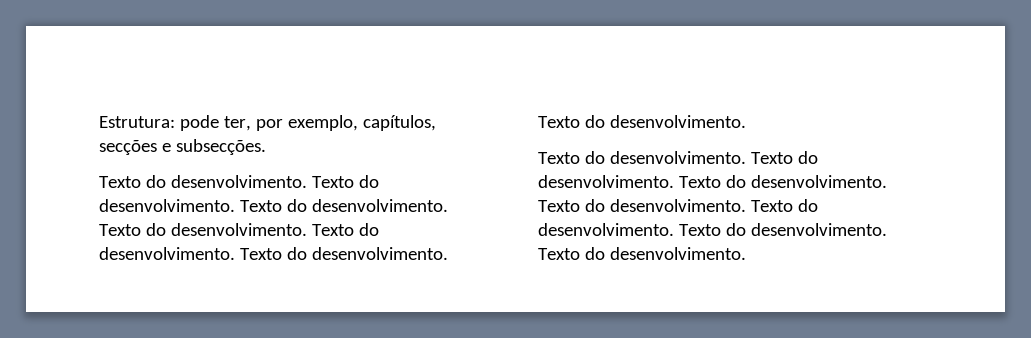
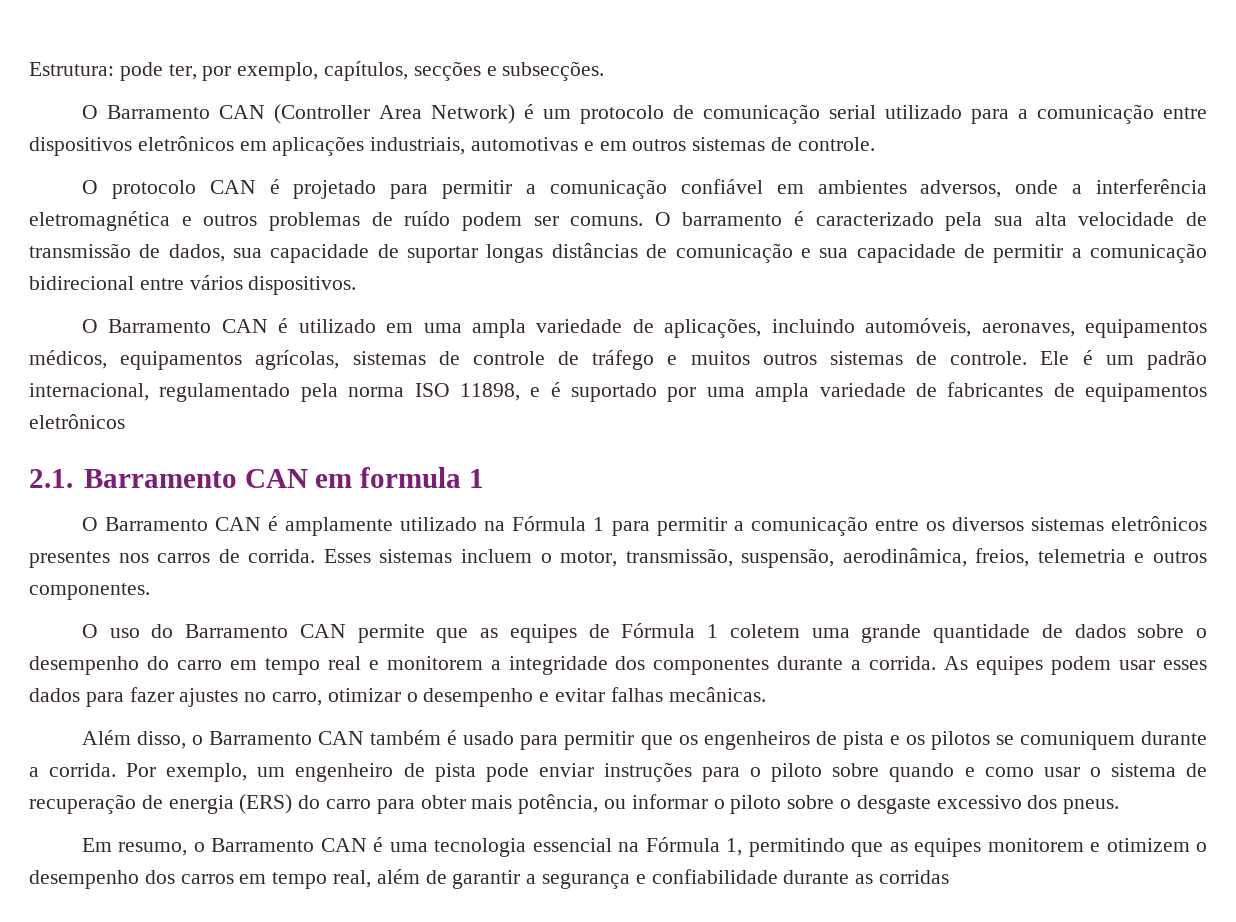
[99,175,379,188] [99,199,448,212] [99,223,379,236] [99,247,448,260] [538,115,746,128] [538,151,818,164] [538,175,887,188] [538,199,818,212] [538,223,887,236] [538,247,746,260] Texto do desenvolvimento. Texto do desenvolvimento. Texto do desenvolvimento. Texto do desenvolvimento. Texto do desenvolvimento. Texto do desenvolvimento. Texto do desenvolvimento. // Texto do desenvolvimento. Texto do desenvolvimento. Texto do desenvolvimento. Texto do desenvolvimento. Texto do desenvolvimento. Texto do desenvolvimento. Texto do desenvolvimento. -> [81,104,1207,124] [29,136,875,156] [81,179,1207,199] [29,211,1207,231] [29,243,1207,263] [29,275,357,295] [81,318,1207,338] [29,350,1207,370] [29,382,1207,402] [29,414,125,429] [29,467,485,488] [81,516,1208,536] [29,548,1207,568] [29,583,150,600] [81,623,1207,643] [29,656,1207,675] [29,687,766,707] [81,730,1207,750] [29,762,1207,782] [29,794,1120,814] [81,837,1207,857] [29,869,950,889] O Barramento CAN (Controller Area Network) é um protocolo de comunicação serial utilizado para a comunicação entre dispositivos eletrônicos em aplicações industriais, automotivas e em outros sistemas de controle. // O protocolo CAN é projetado para permitir a comunicação confiável em ambientes adversos, onde a interferência eletromagnética e outros problemas de ruído podem ser comuns. O barramento é caracterizado pela sua alta velocidade de transmissão de dados, sua capacidade de suportar longas distâncias de comunicação e sua capacidade de permitir a comunicação bidirecional entre vários dispositivos. // O Barramento CAN é utilizado em uma ampla variedade de aplicações, incluindo automóveis, aeronaves, equipamentos médicos, equipamentos agrícolas, sistemas de controle de tráfego e muitos outros sistemas de controle. Ele é um padrão internacional, regulamentado pela norma ISO 11898, e é suportado por uma ampla variedade de fabricantes de equipamentos eletrônicos // 2.1. Barramento CAN em formula 1 // O Barramento CAN é amplamente utilizado na Fórmula 1 para permitir a comunicação entre os diversos sistemas eletrônicos presentes nos carros de corrida. Esses sistemas incluem o motor, transmissão, suspensão, aerodinâmica, freios, telemetria e outros componentes. // O uso do Barramento CAN permite que as equipes de Fórmula 1 coletem uma grande quantidade de dados sobre o desempenho do carro em tempo real e monitorem a integridade dos componentes durante a corrida. As equipes podem usar esses dados para fazer ajustes no carro, otimizar o desempenho e evitar falhas mecânicas. // Além disso, o Barramento CAN também é usado para permitir que os engenheiros de pista e os pilotos se comuniquem durante a corrida. Por exemplo, um engenheiro de pista pode enviar instruções para o piloto sobre quando e como usar o sistema de recuperação de energia (ERS) do carro para obter mais potência, ou informar o piloto sobre o desgaste excessivo dos pneus. // Em resumo, o Barramento CAN é uma tecnologia essencial na Fórmula 1, permitindo que as equipes monitorem e otimizem o desempenho dos carros em tempo real, além de garantir a segurança e confiabilidade durante as corridas

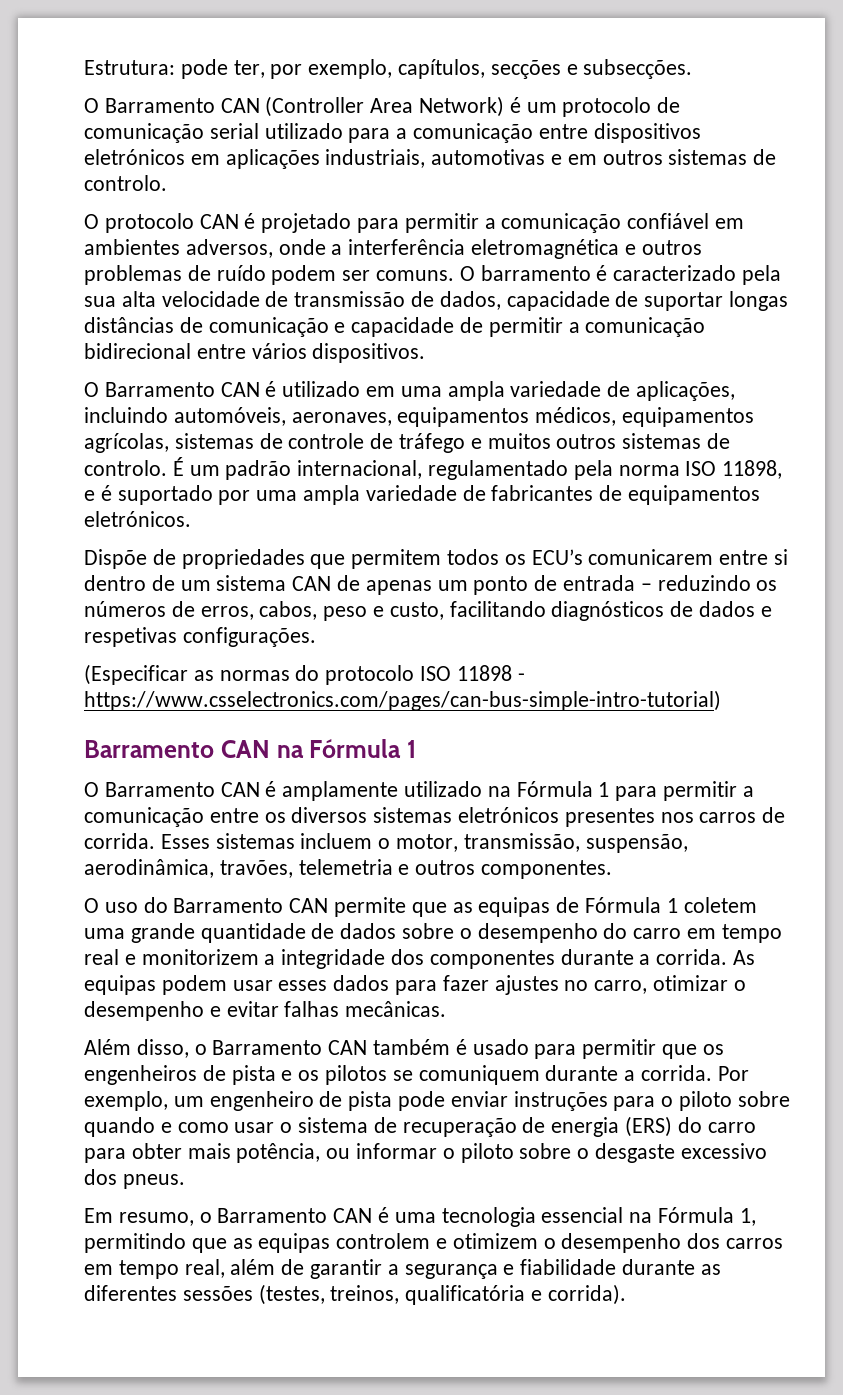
[137,136,234,151] eletrônicos -> [84,149,185,165] eletrónicos
[797,137,875,151] controle. -> [84,175,167,191] controlo.
[233,248,263,258] sua -> (501, 300) none
[819,248,849,258] sua -> (346, 327) none
[950,350,1093,365] controle. Ele é -> [84,457,184,476] controlo. É
[29,414,125,429] [29,467,462,488] eletrônicos // 2.1. Barramento CAN em formula -> [84,511,191,527] [84,549,789,569] [84,575,778,595] [84,601,772,621] [84,627,316,647] [84,664,525,685] [84,690,721,711] [84,739,402,758] eletrónicos. // Dispõe de propriedades que permitem todos os ECU’s comunicarem entre si dentro de um sistema CAN de apenas um ponto de entrada – reduzindo os números de erros, cabos, peso e custo, facilitando diagnósticos de dados e respetivas configurações. // (Especificar as normas do protocolo ISO 11898 - https://www.csselectronics.com/pages/can-bus-simple-intro-tutorial) // Barramento CAN na Fórmula
[1111,516,1208,531] eletrônicos -> [458,807,560,823] eletrónicos
[975,548,1030,567] freios, -> [219,860,293,878] travões,
[509,624,577,643] equipes -> [478,897,551,917] equipas
[386,656,483,670] monitorem -> [141,949,259,965] monitorizem
[976,656,1044,675] equipes -> [84,975,156,995] equipas
[914,838,1084,857] equipes monitorem -> [258,1233,431,1253] equipas controlem
[651,869,778,884] confiabilidade -> [520,1259,617,1275] fiabilidade
[879,870,950,884] corridas -> [84,1284,626,1305] diferentes sessões (testes, treinos, qualificatória e corrida).

